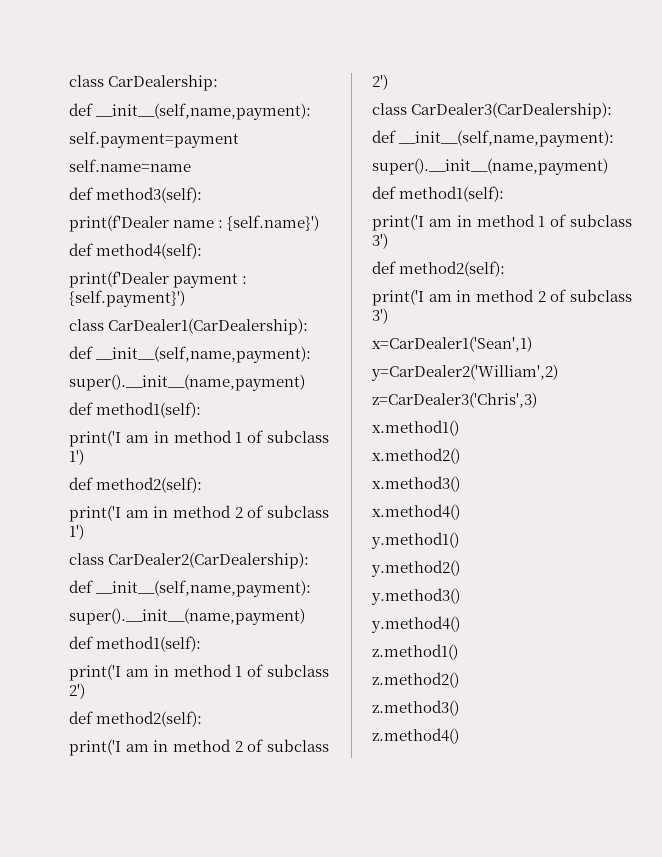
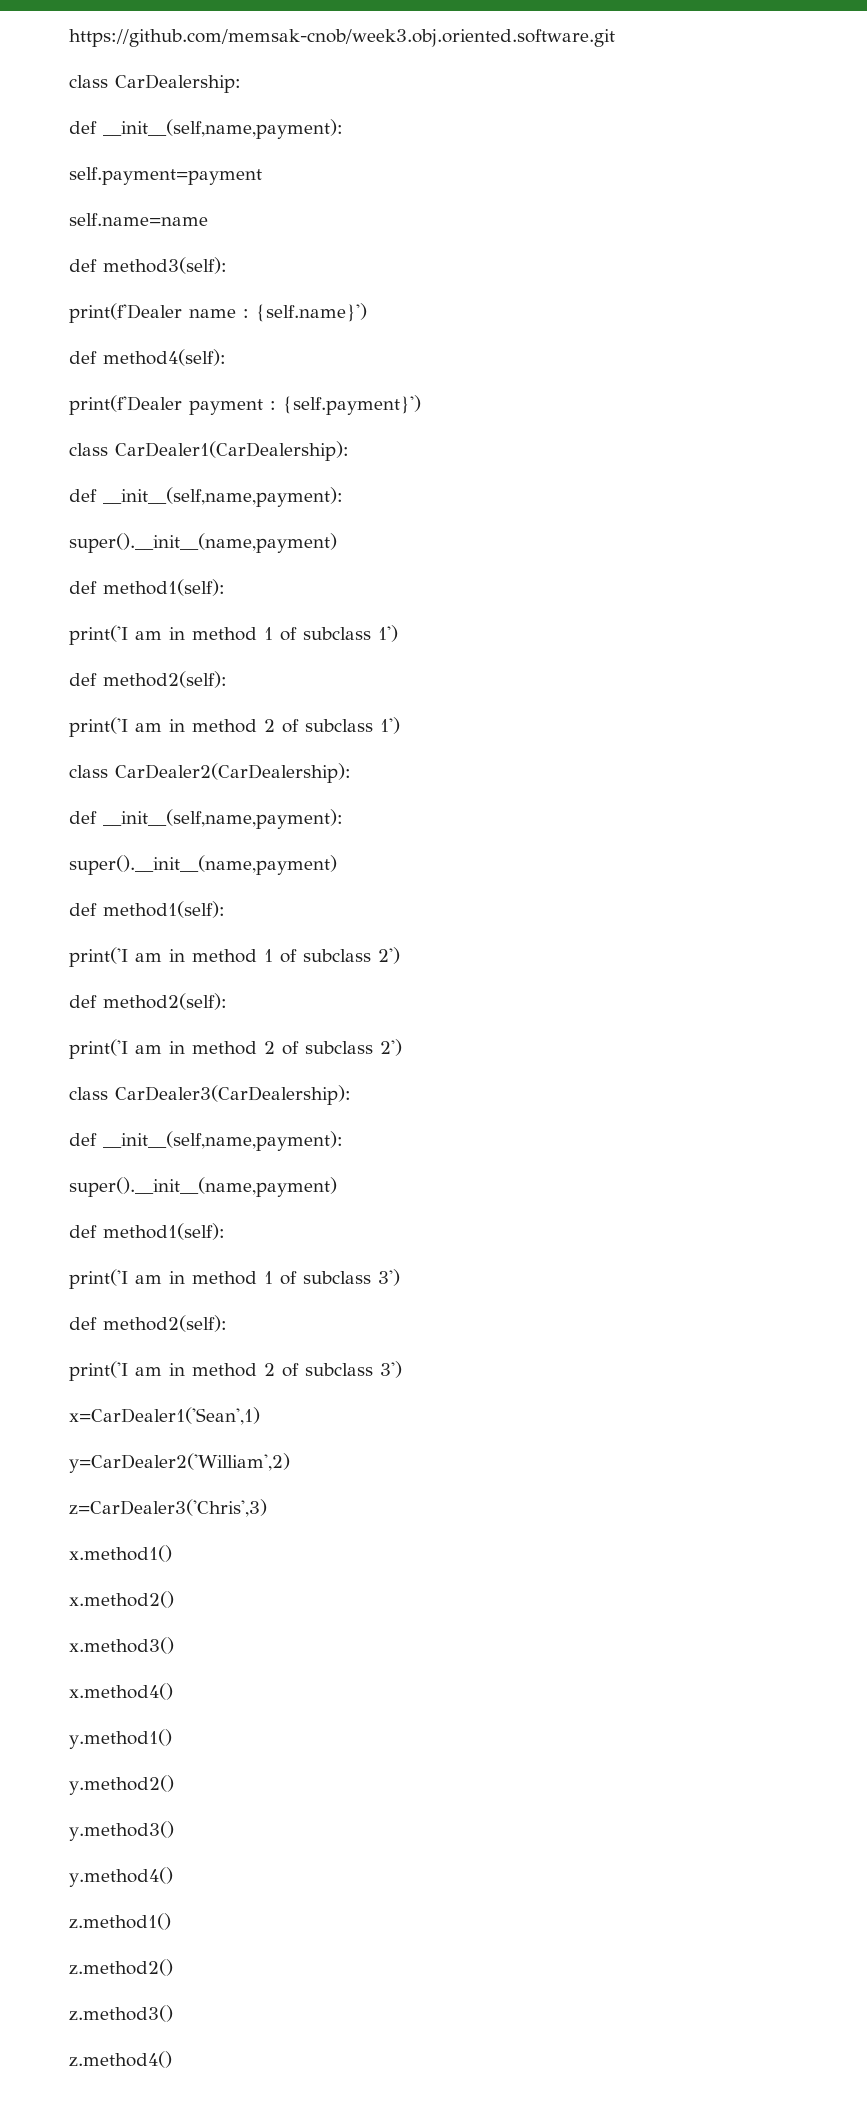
(69, 81) none -> [69,29,615,47] https://github.com/memsak-cnob/week3.obj.oriented.software.git //

